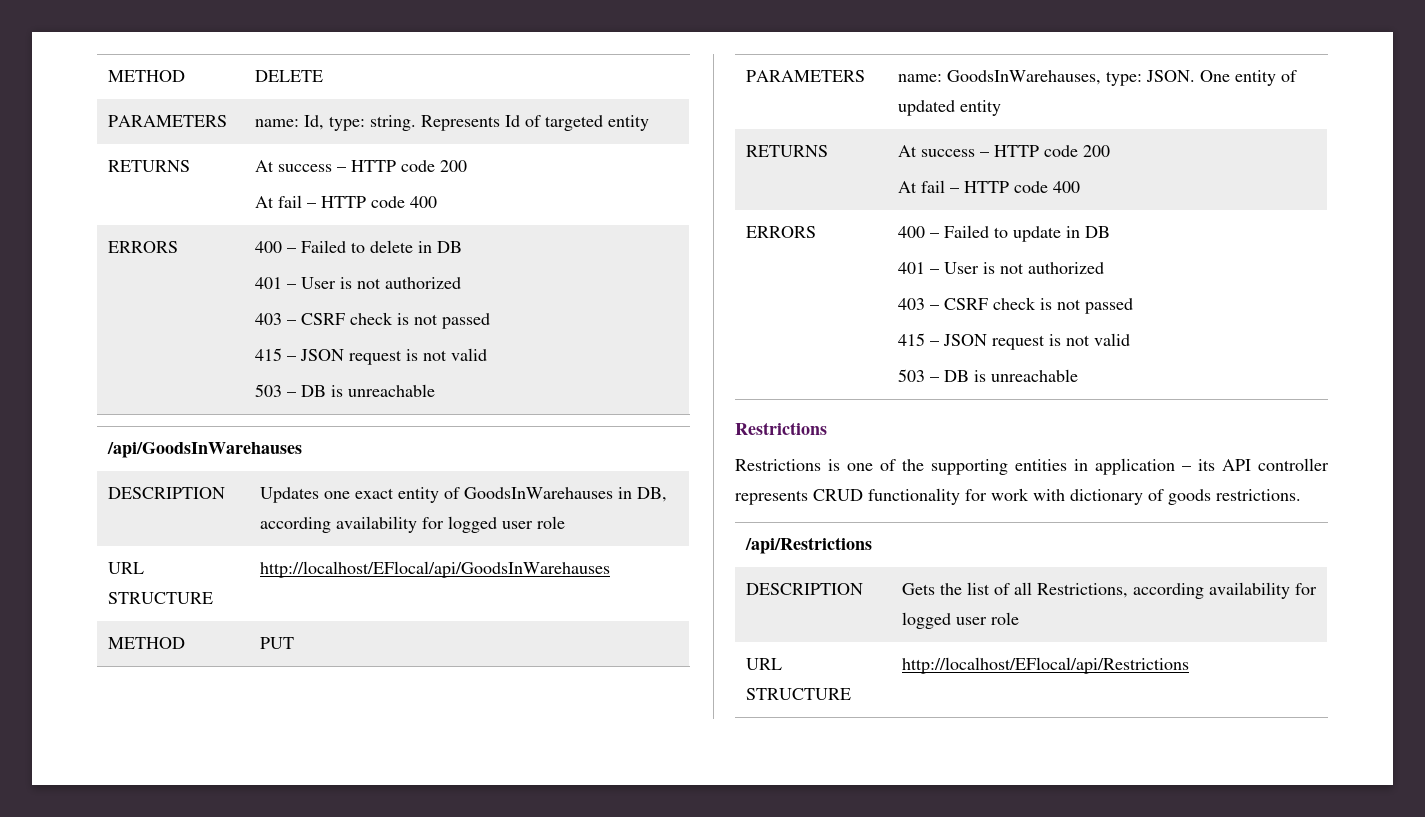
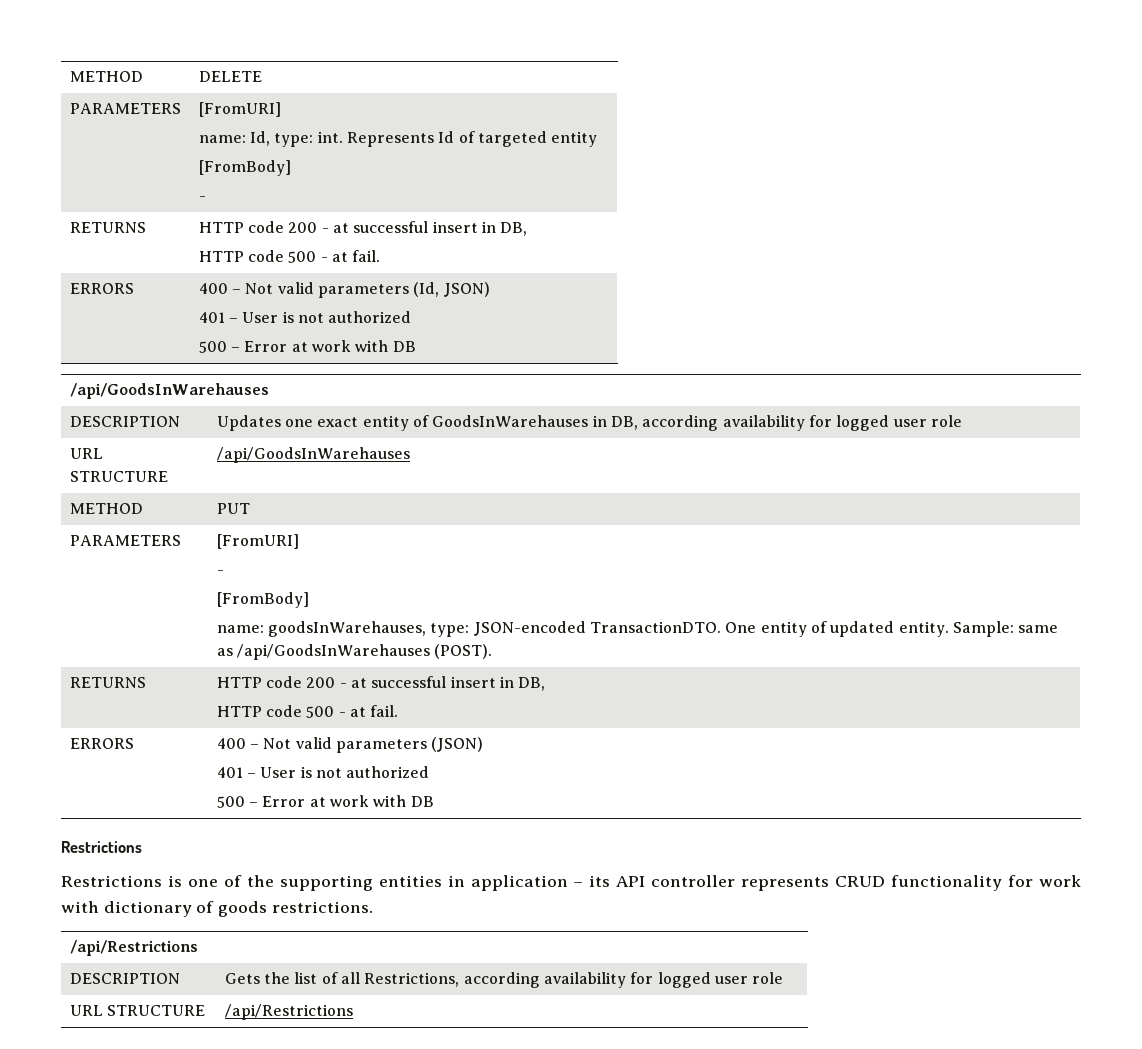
(228, 121) none -> [198,102,281,117] [FromURI] //
[370,115,417,131] string. -> [317,131,343,143] int.
[108,160,191,172] [255,160,468,172] [255,195,438,208] [108,241,179,253] [255,240,463,253] [255,277,462,289] [255,312,491,329] [255,348,488,365] [255,384,436,397] // RETURNS | At success – HTTP code 200 // At fail – HTTP code 400 // ERRORS | 400 – Failed to delete in DB // 401 – User is not authorized // 403 – CSRF check is not passed // 415 – JSON request is not valid // 503 – DB is unreachable -> [198,160,291,176] [198,196,206,201] [69,222,146,233] [198,221,528,236] [198,250,381,263] [69,283,134,294] [198,282,490,298] [198,311,412,323] [198,340,416,353] // [FromBody] // - // RETURNS | HTTP code 200 - at successful insert in DB, // HTTP code 500 - at fail. // ERRORS | 400 – Not valid parameters (Id, JSON) // 401 – User is not authorized // 500 – Error at work with DB
[260,561,611,578] http://localhost/EFlocal/api/GoodsInWarehauses -> [216,447,410,463] /api/GoodsInWarehauses
[898,70,1298,86] [898,100,1002,116] [746,145,829,157] [898,145,1111,157] [898,180,1081,193] [746,226,817,238] [898,225,1111,242] [898,262,1105,274] [898,297,1134,314] [898,333,1131,350] [898,369,1079,382] name: GoodsInWarehauses, type: JSON. One entity of updated entity // RETURNS | At success – HTTP code 200 // At fail – HTTP code 400 // ERRORS | 400 – Failed to update in DB // 401 – User is not authorized // 403 – CSRF check is not passed // 415 – JSON request is not valid // 503 – DB is unreachable -> [216,534,299,549] [216,570,224,575] [216,592,309,608] [216,621,1059,637] [216,644,493,660] [69,677,146,688] [216,676,546,691] [216,705,399,718] [69,738,134,749] [216,737,484,753] [216,766,430,778] [216,795,434,808] [FromURI] // - // [FromBody] // name: goodsInWarehauses, type: JSON-encoded TransactionDTO. One entity of updated entity. Sample: same as /api/GoodsInWarehauses (POST). // RETURNS | HTTP code 200 - at successful insert in DB, // HTTP code 500 - at fail. // ERRORS | 400 – Not valid parameters (JSON) // 401 – User is not authorized // 500 – Error at work with DB
[902,657,1190,674] http://localhost/EFlocal/api/Restrictions -> [224,1004,353,1020] /api/Restrictions

